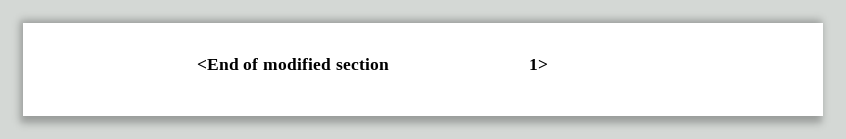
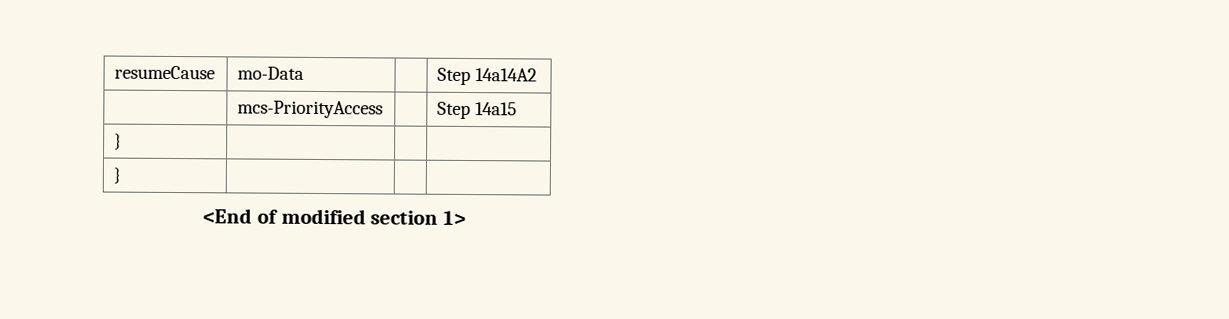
(196, 64) none -> [114,65,216,80] [237,66,305,80] [437,67,538,86] [237,100,384,119] [437,101,518,120] [114,133,123,150] [113,167,122,184] resumeCause | mo-Data | | Step 14a14A2 // | mcs-PriorityAccess | | Step 14a15 // } | | | // } | | | //

